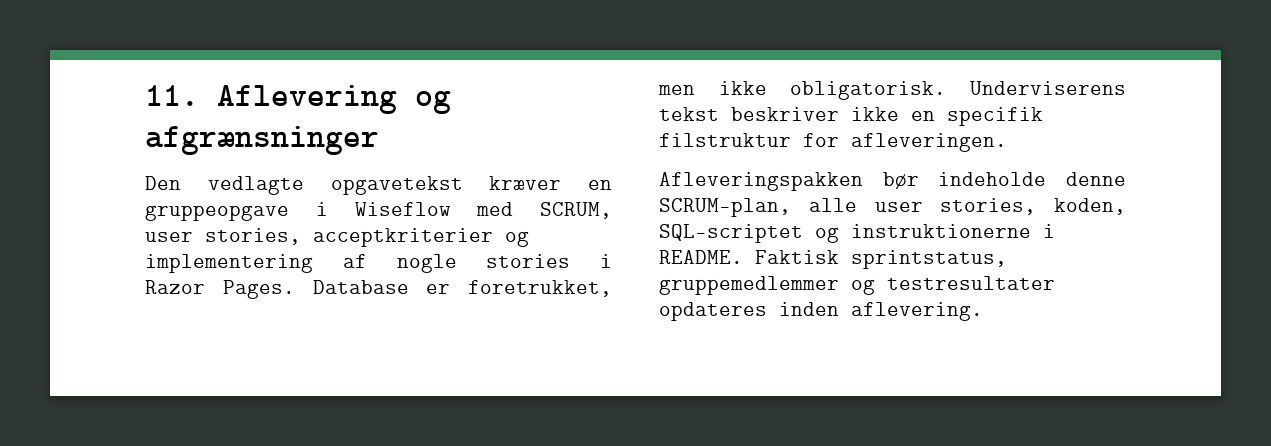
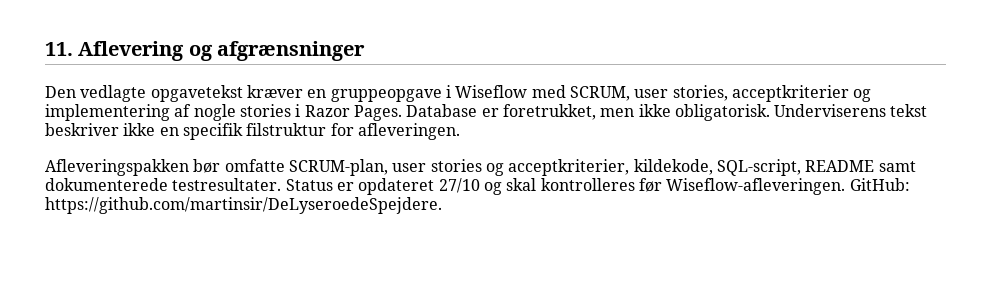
[938,172,1126,186] [659,198,1126,217] [659,224,1055,243] [659,250,1007,269] [659,276,1055,295] [659,302,983,321] indeholde denne SCRUM-plan, alle user stories, koden, SQL-scriptet og instruktionerne i README. Faktisk sprintstatus, gruppemedlemmer og testresultater opdateres inden aflevering. -> [224,159,916,176] [45,178,910,195] [45,197,442,214] omfatte SCRUM-plan, user stories og acceptkriterier, kildekode, SQL-script, README samt dokumenterede testresultater. Status er opdateret 27/10 og skal kontrolleres før Wiseflow-afleveringen. GitHub: https://github.com/martinsir/DeLyseroedeSpejdere.

